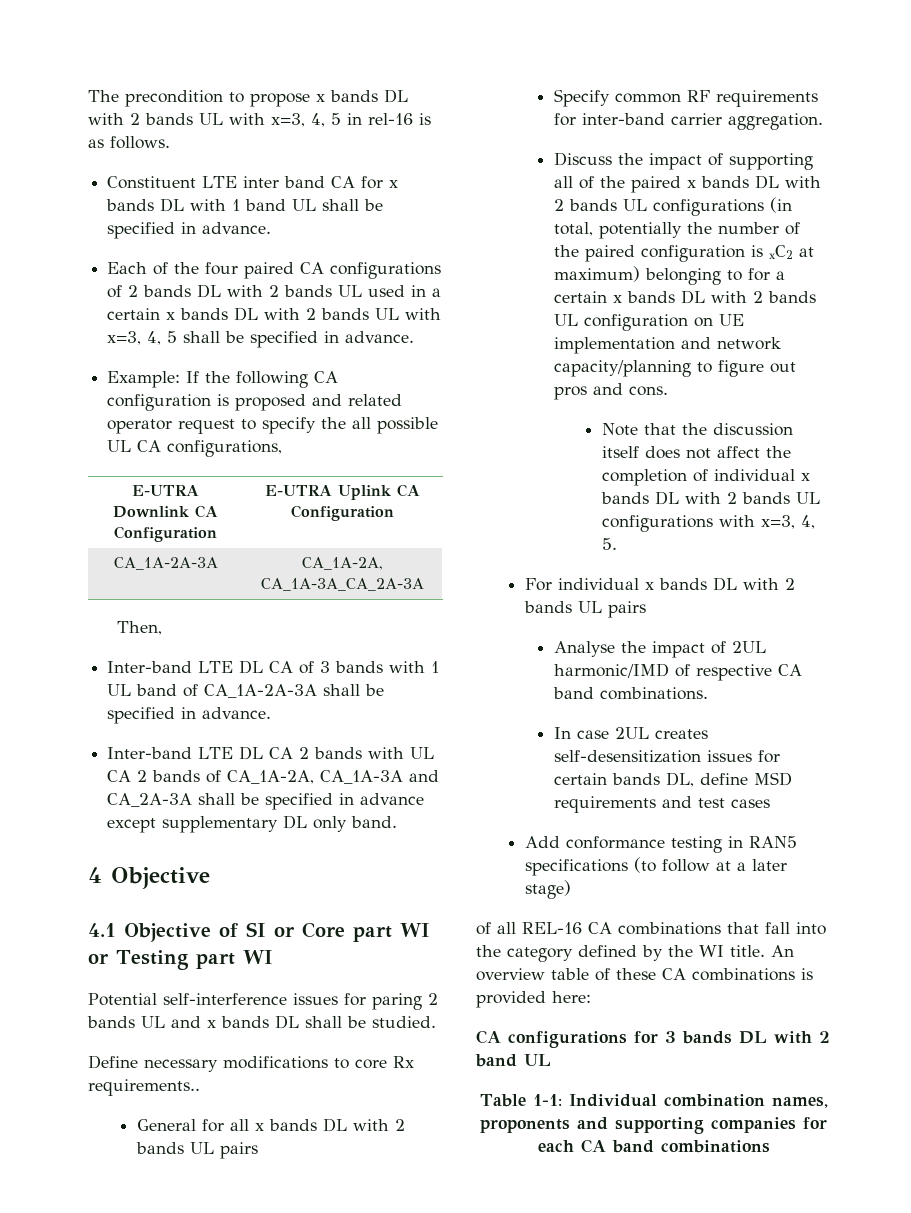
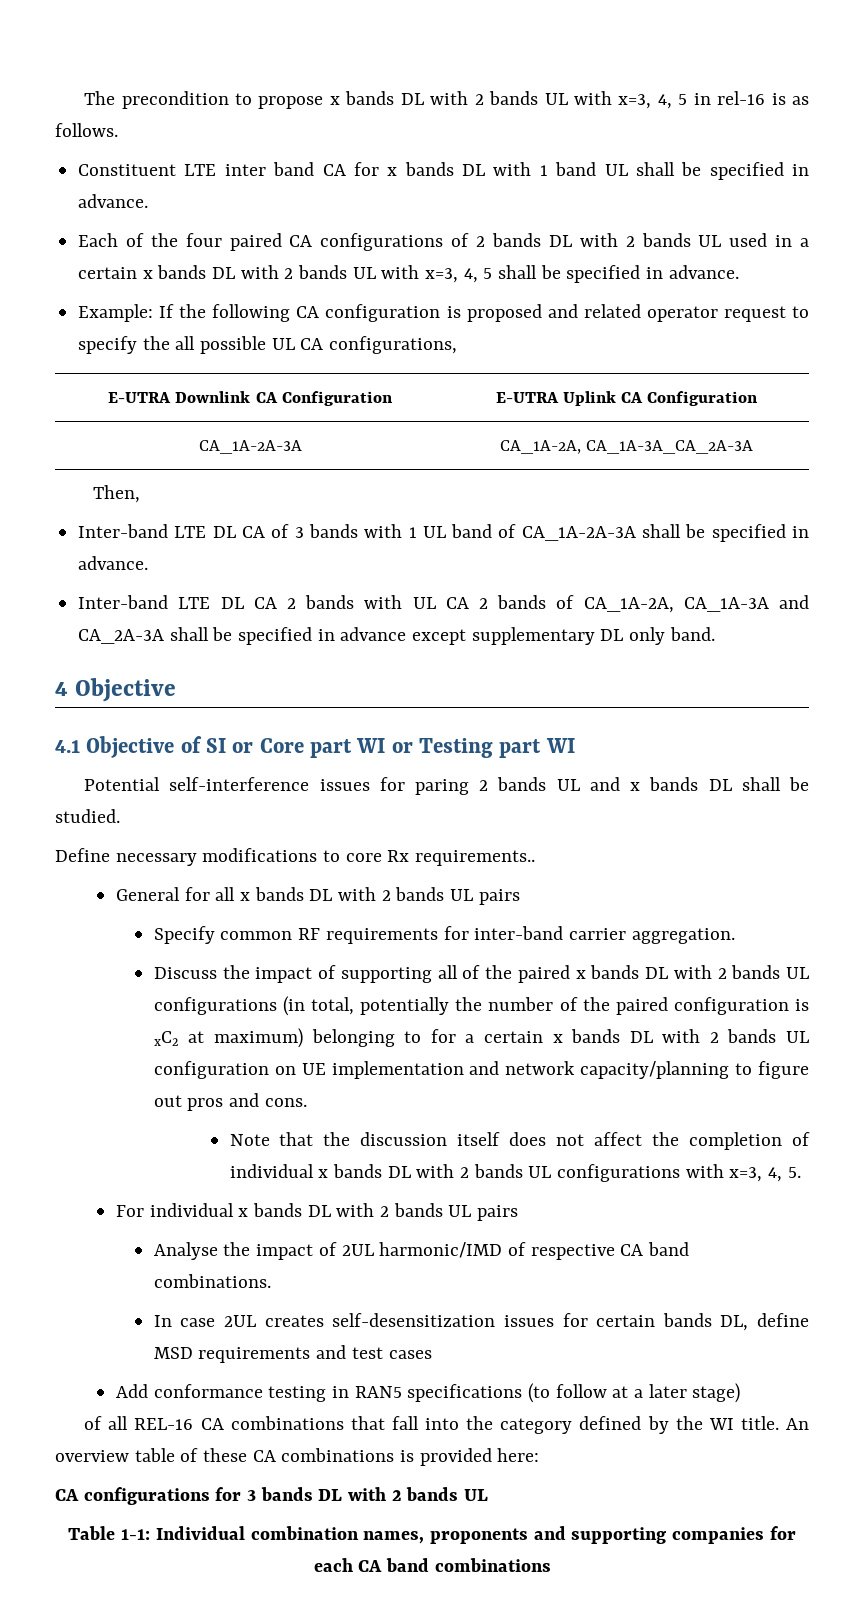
[475,1054,517,1067] band -> [406,1487,459,1501] bands

